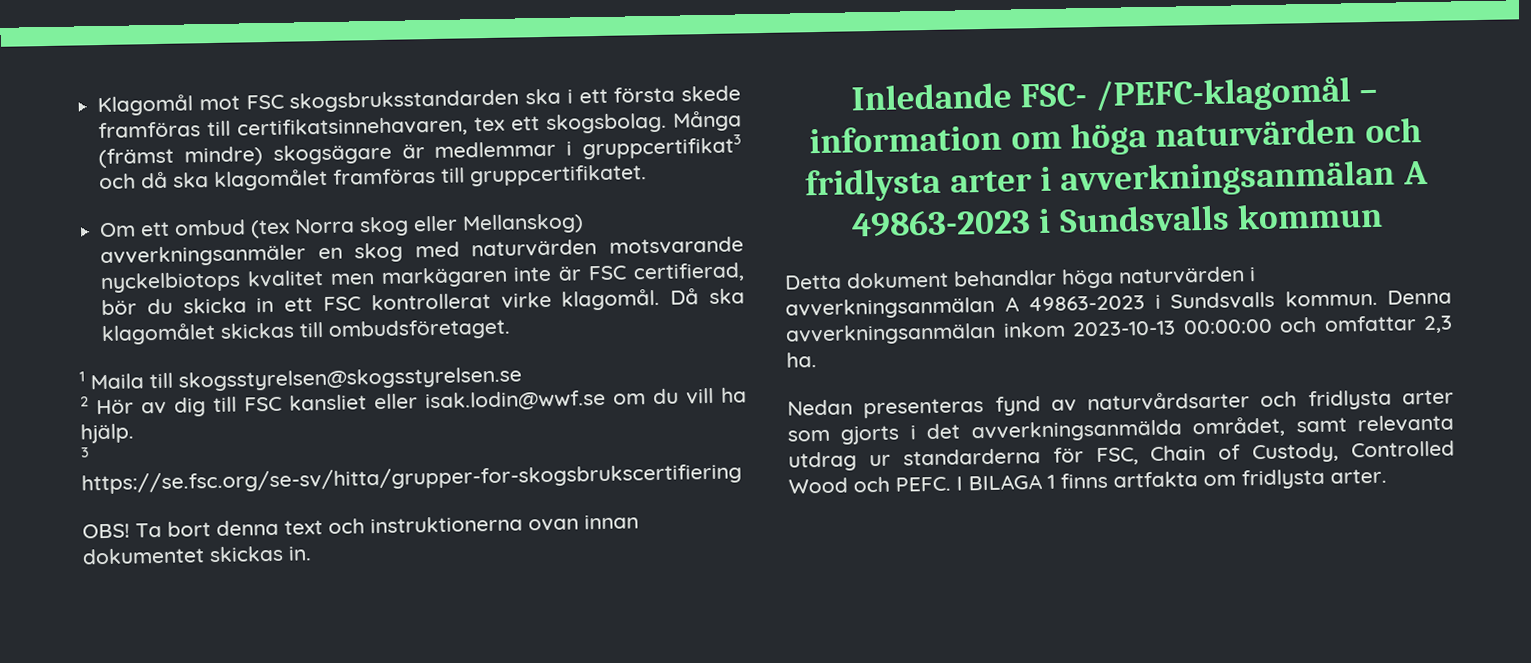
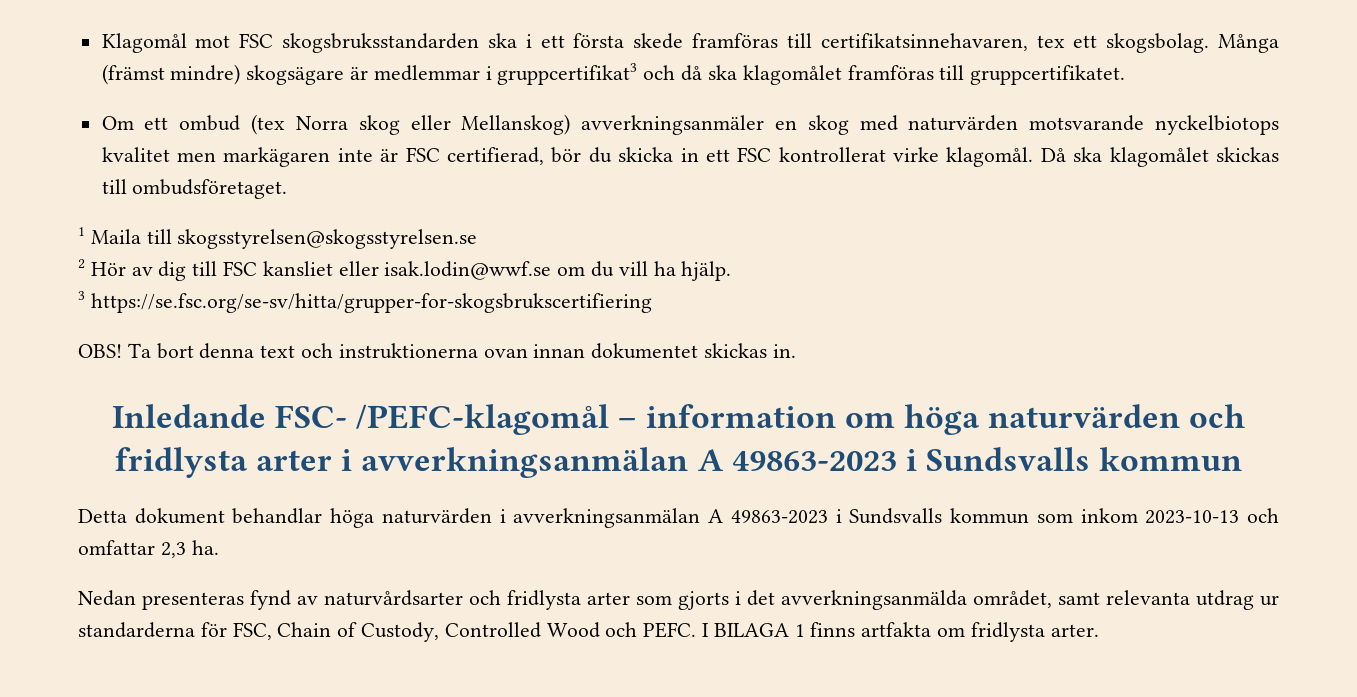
[1284,289,1452,307] [785,322,996,346] kommun. Denna avverkningsanmälan -> [950,508,1073,524] kommun som
[1182,318,1273,335] 00:00:00 -> (1240, 517) none

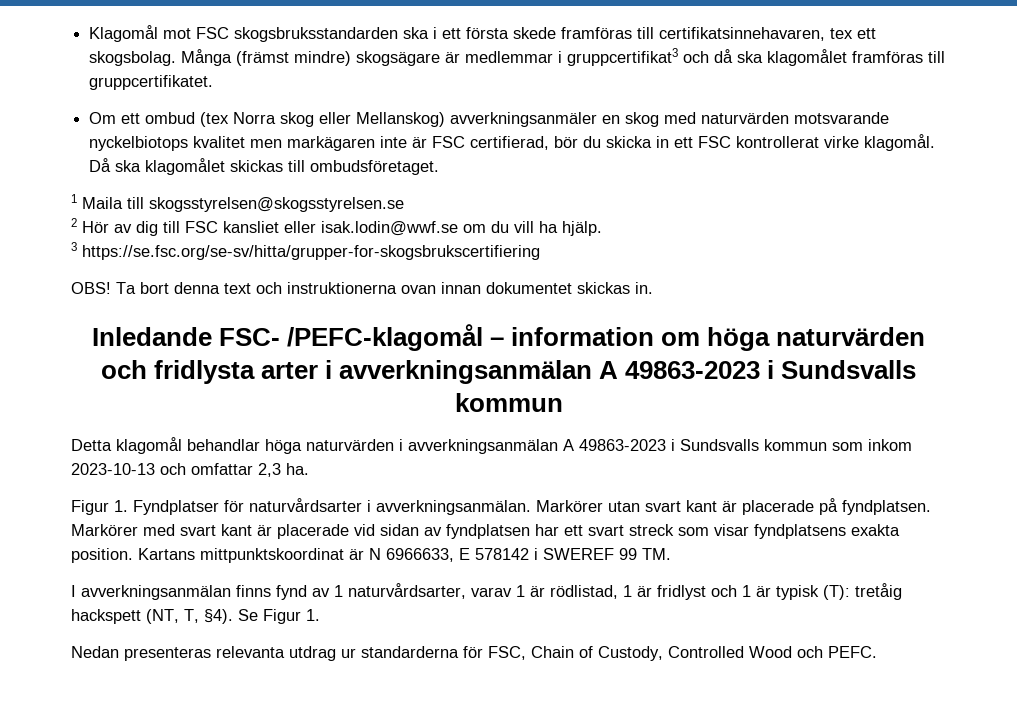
[134,508,225,524] dokument -> [116,437,182,454] klagomål
[78,590,1100,610] Nedan presenteras fynd av naturvårdsarter och fridlysta arter som gjorts i det avverkningsanmälda området, samt -> [71,498,931,515] [71,524,900,539] [71,548,671,563] [71,583,902,600] [71,609,320,624] [71,646,211,661] Figur 1. Fyndplatser för naturvårdsarter i avverkningsanmälan. Markörer utan svart kant är placerade på fyndplatsen. Markörer med svart kant är placerade vid sidan av fyndplatsen har ett svart streck som visar fyndplatsens exakta position. Kartans mittpunktskoordinat är N 6966633, E 578142 i SWEREF 99 TM. // I avverkningsanmälan finns fynd av 1 naturvårdsarter, varav 1 är rödlistad, 1 är fridlyst och 1 är typisk (T): tretåig hackspett (NT, T, §4). Se Figur 1. // Nedan presenteras
[702,622,1099,642] I BILAGA 1 finns artfakta om fridlysta arter. -> (877, 652) none

